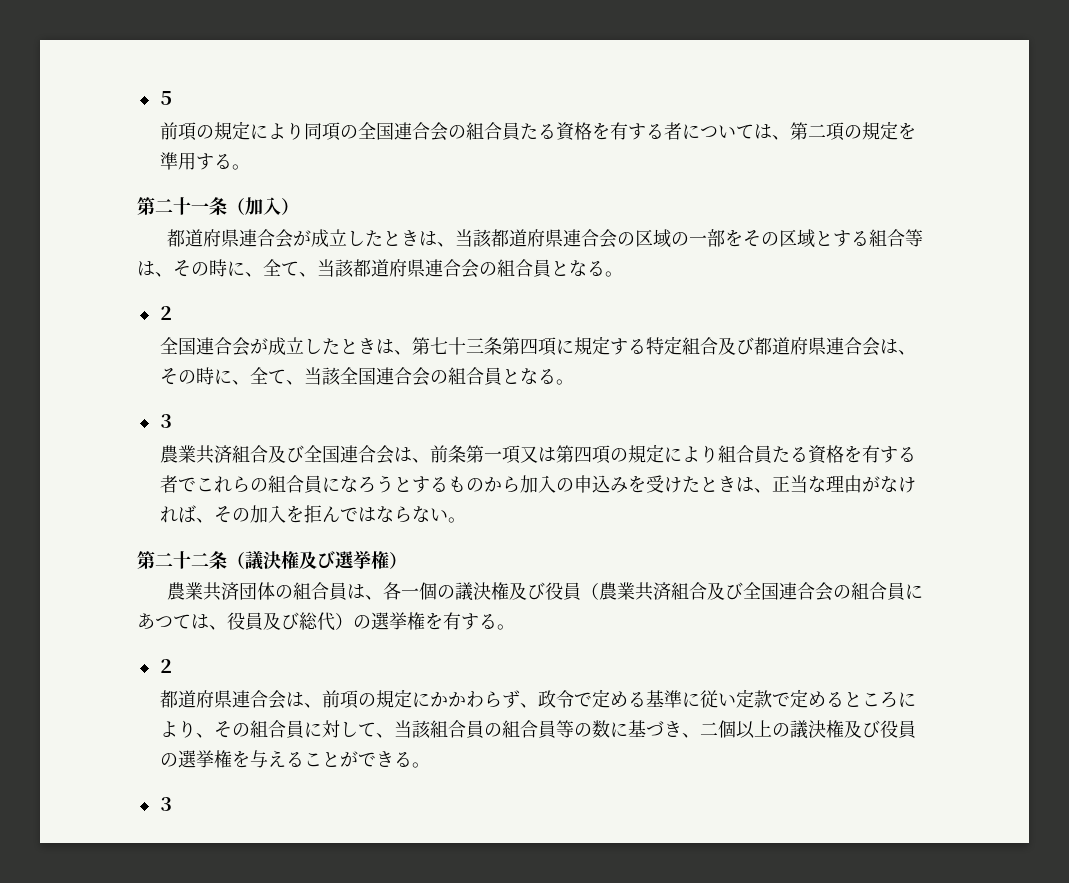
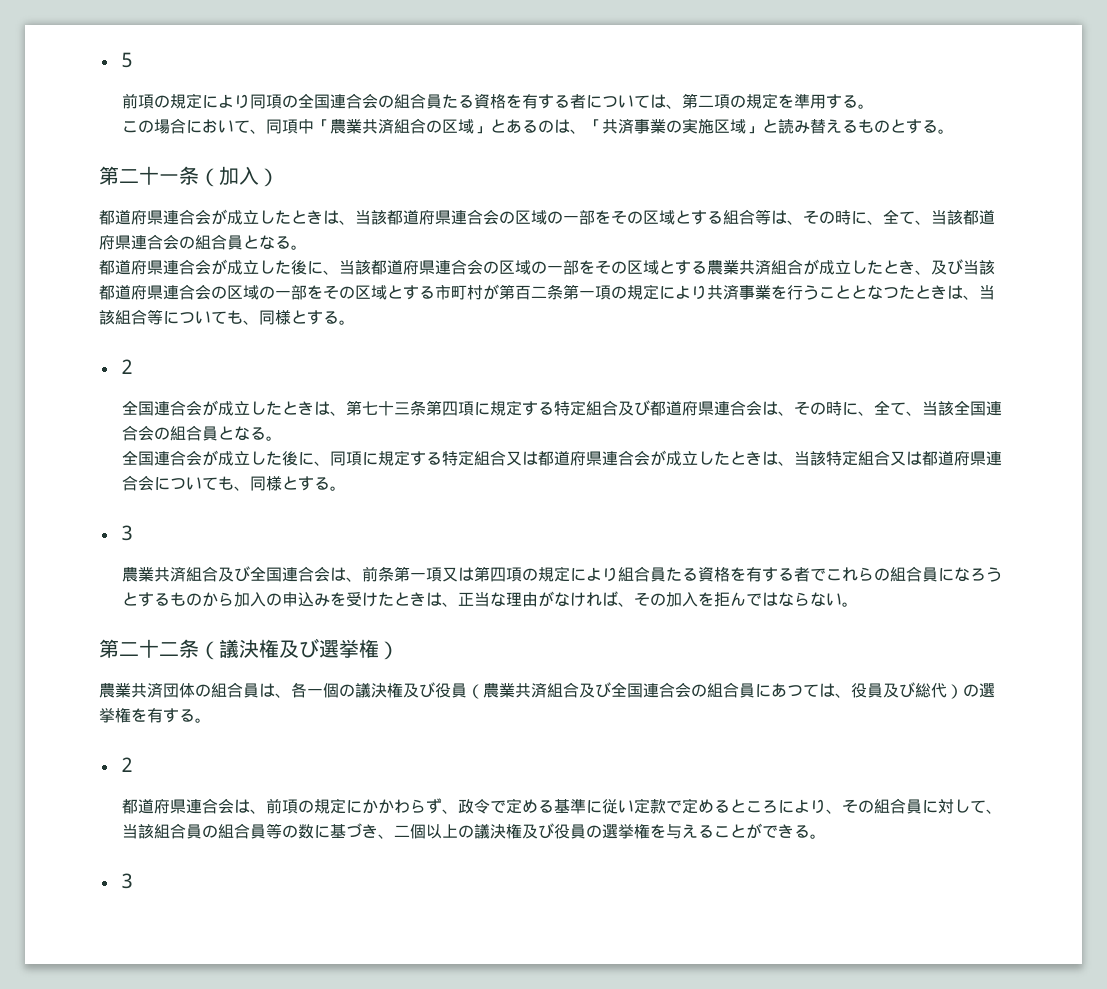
(250, 167) none -> [121,118,954,134] // この場合において、同項中「農業共済組合の区域」とあるのは、「共済事業の実施区域」と読み替えるものとする。
(623, 274) none -> [99,259,995,275] [99,284,995,300] [99,309,355,325] // 都道府県連合会が成立した後に、当該都道府県連合会の区域の一部をその区域とする農業共済組合が成立したとき、及び当該都道府県連合会の区域の一部をその区域とする市町村が第百二条第一項の規定により共済事業を行うこととなつたときは、当該組合等についても、同様とする。
(574, 382) none -> [121,450,1002,466] [121,475,346,491] // 全国連合会が成立した後に、同項に規定する特定組合又は都道府県連合会が成立したときは、当該特定組合又は都道府県連合会についても、同様とする。

